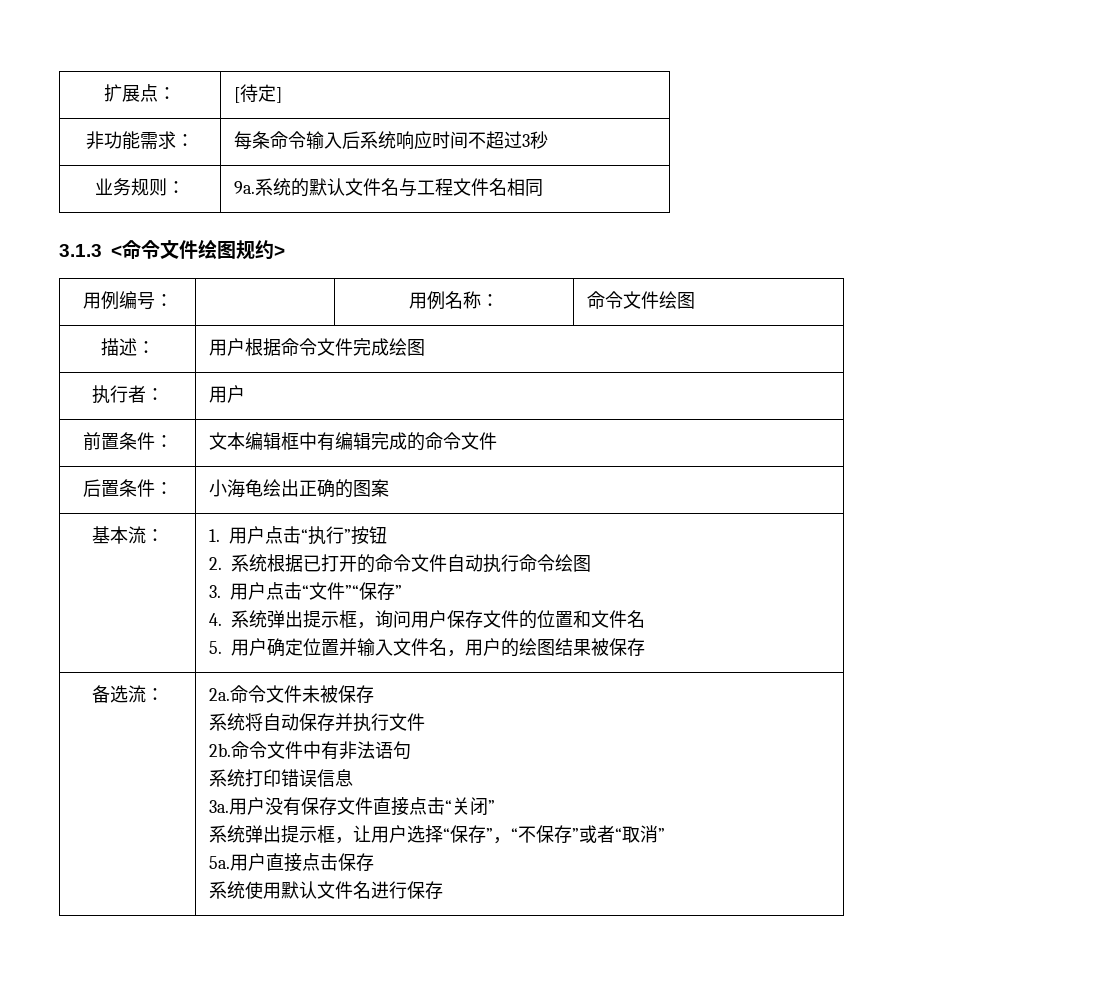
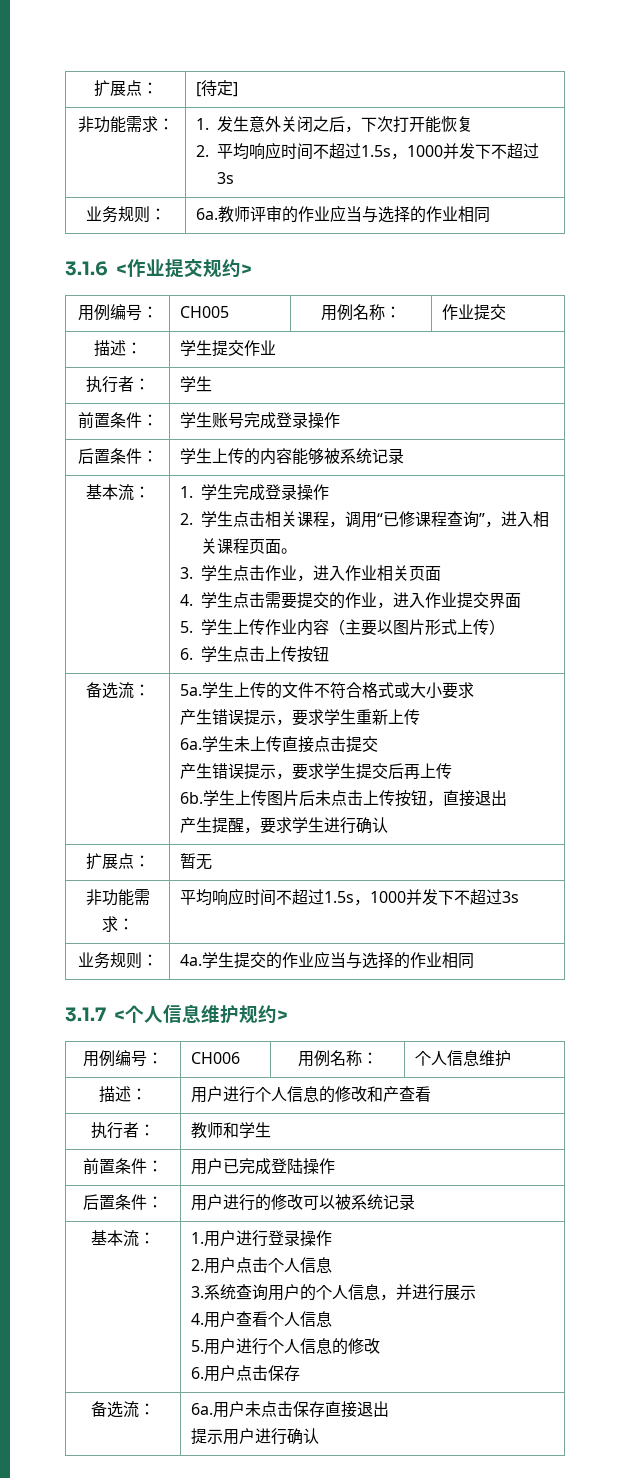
[233,131,548,150] [95,178,185,196] [233,178,543,197] [59,239,285,260] [82,291,173,310] [409,291,499,310] [586,291,695,309] [100,338,155,356] [208,338,425,356] [91,385,164,404] [208,385,245,403] [82,432,173,450] [208,432,497,451] [82,479,173,497] [208,479,389,498] [91,526,164,544] [208,526,387,545] [208,554,591,573] [208,582,402,600] [208,610,645,629] [208,638,645,657] [91,685,164,703] [208,685,374,703] [208,713,425,732] [208,741,411,760] [208,769,353,787] [208,797,495,816] [208,825,665,844] [208,853,374,872] [208,881,443,899] 每条命令输入后系统响应时间不超过3秒 // 业务规则： | 9a.系统的默认文件名与工程文件名相同 // 3.1.3 <命令文件绘图规约> // 用例编号： | | 用例名称： | 命令文件绘图 // 描述： | 用户根据命令文件完成绘图 // 执行者： | 用户 // 前置条件： | 文本编辑框中有编辑完成的命令文件 // 后置条件： | 小海龟绘出正确的图案 // 基本流： | 1.用户点击“执行”按钮 // 2.系统根据已打开的命令文件自动执行命令绘图 // 3.用户点击“文件”“保存” // 4.系统弹出提示框，询问用户保存文件的位置和文件名 // 5.用户确定位置并输入文件名，用户的绘图结果被保存 // 备选流： | 2a.命令文件未被保存 // 系统将自动保存并执行文件 // 2b.命令文件中有非法语句 // 系统打印错误信息 // 3a.用户没有保存文件直接点击“关闭” // 系统弹出提示框，让用户选择“保存”，“不保存”或者“取消” // 5a.用户直接点击保存 // 系统使用默认文件名进行保存 -> [195,116,473,133] [195,142,539,160] [216,172,234,184] [85,206,166,223] [195,205,490,223] [65,258,252,278] [77,304,158,321] [179,306,229,318] [321,304,401,321] [441,304,506,321] [93,340,142,357] [179,340,276,357] [85,376,150,393] [179,376,212,392] [77,412,158,429] [179,412,340,429] [77,448,158,464] [179,448,404,465] [85,484,150,501] [179,484,329,501] [179,511,549,528] [200,538,297,554] [179,565,441,582] [179,592,521,609] [179,619,505,636] [179,646,329,663] [85,682,150,699] [179,682,474,699] [179,709,420,726] [179,736,378,753] [179,763,452,780] [179,790,507,807] [179,817,388,834] [85,853,150,870] [179,853,212,870] [85,889,150,906] [101,916,134,932] [179,888,519,906] [77,952,158,969] [179,951,474,969] [65,1004,288,1024] [83,1050,163,1067] [190,1052,240,1064] [297,1050,378,1067] [414,1050,511,1067] [99,1086,147,1103] [190,1086,431,1103] [91,1122,155,1139] [190,1122,271,1139] [83,1158,163,1175] [190,1158,335,1175] [83,1194,163,1210] [190,1194,415,1211] [91,1230,155,1247] [190,1230,332,1247] [190,1257,332,1274] [190,1284,476,1301] [190,1311,332,1328] [190,1338,380,1355] [190,1365,300,1382] [91,1401,155,1418] [190,1401,389,1418] [190,1428,319,1445] 1.发生意外关闭之后，下次打开能恢复 // 2.平均响应时间不超过1.5s，1000并发下不超过3s // 业务规则： | 6a.教师评审的作业应当与选择的作业相同 // 3.1.6 <作业提交规约> // 用例编号： | CH005 | 用例名称： | 作业提交 // 描述： | 学生提交作业 // 执行者： | 学生 // 前置条件： | 学生账号完成登录操作 // 后置条件： | 学生上传的内容能够被系统记录 // 基本流： | 1.学生完成登录操作 // 2.学生点击相关课程，调用“已修课程查询”，进入相关课程页面。 // 3.学生点击作业，进入作业相关页面 // 4.学生点击需要提交的作业，进入作业提交界面 // 5.学生上传作业内容（主要以图片形式上传） // 6.学生点击上传按钮 // 备选流： | 5a.学生上传的文件不符合格式或大小要求 // 产生错误提示，要求学生重新上传 // 6a.学生未上传直接点击提交 // 产生错误提示，要求学生提交后再上传 // 6b.学生上传图片后未点击上传按钮，直接退出 // 产生提醒，要求学生进行确认 // 扩展点： | 暂无 // 非功能需求： | 平均响应时间不超过1.5s，1000并发下不超过3s // 业务规则： | 4a.学生提交的作业应当与选择的作业相同 // 3.1.7 <个人信息维护规约> // 用例编号： | CH006 | 用例名称： | 个人信息维护 // 描述： | 用户进行个人信息的修改和产查看 // 执行者： | 教师和学生 // 前置条件： | 用户已完成登陆操作 // 后置条件： | 用户进行的修改可以被系统记录 // 基本流： | 1.用户进行登录操作 // 2.用户点击个人信息 // 3.系统查询用户的个人信息，并进行展示 // 4.用户查看个人信息 // 5.用户进行个人信息的修改 // 6.用户点击保存 // 备选流： | 6a.用户未点击保存直接退出 // 提示用户进行确认

